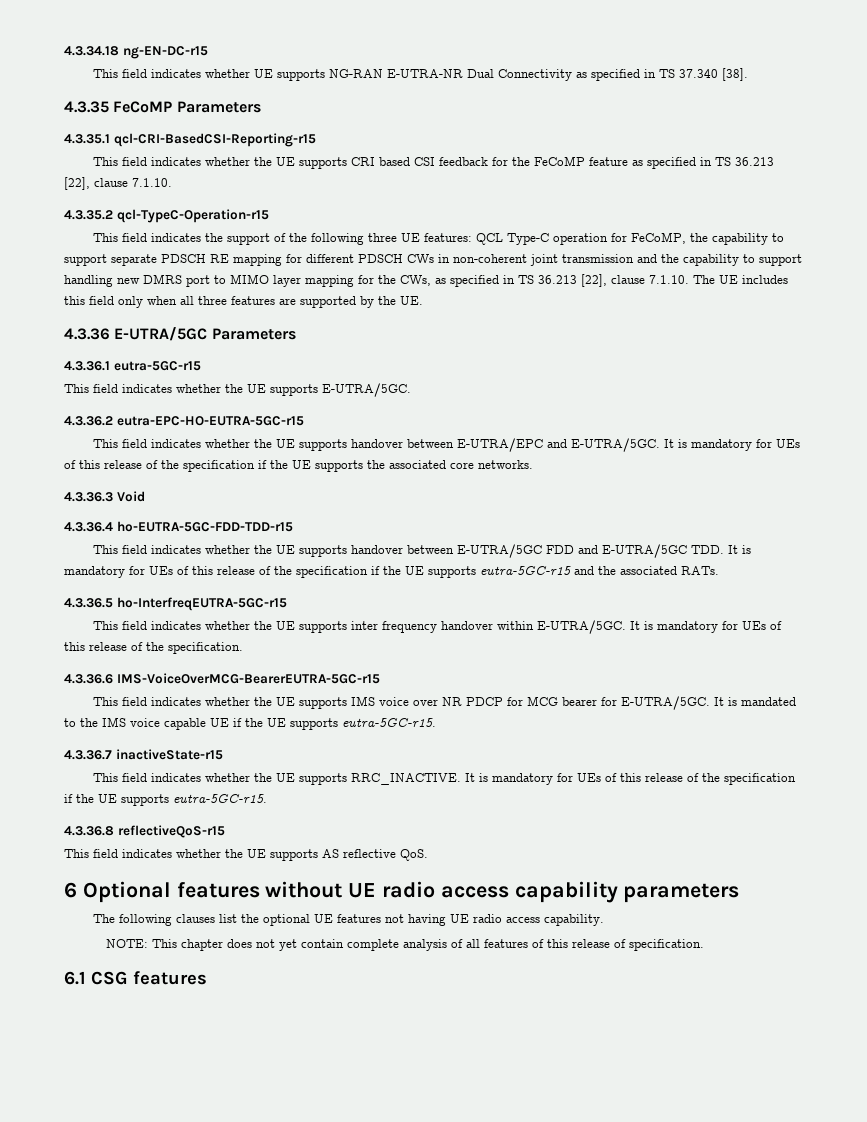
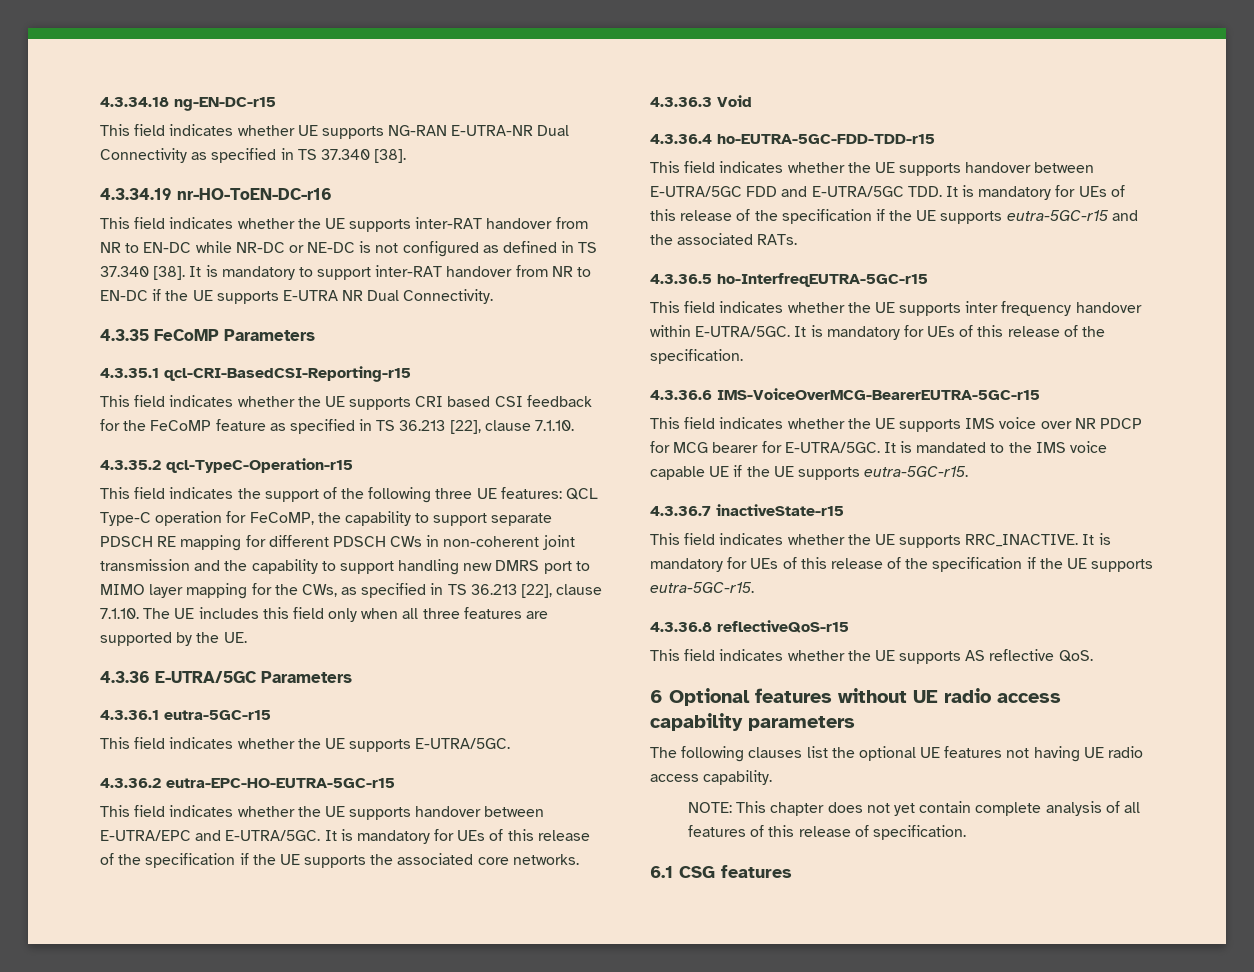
(748, 74) none -> [100,188,332,200] [100,217,588,232] [100,241,598,257] [100,265,592,280] [100,289,494,304] // 4.3.34.19 nr-HO-ToEN-DC-r16 // This field indicates whether the UE supports inter-RAT handover from NR to EN-DC while NR-DC or NE-DC is not configured as defined in TS 37.340 [38]. It is mandatory to support inter-RAT handover from NR to EN-DC if the UE supports E-UTRA NR Dual Connectivity.

